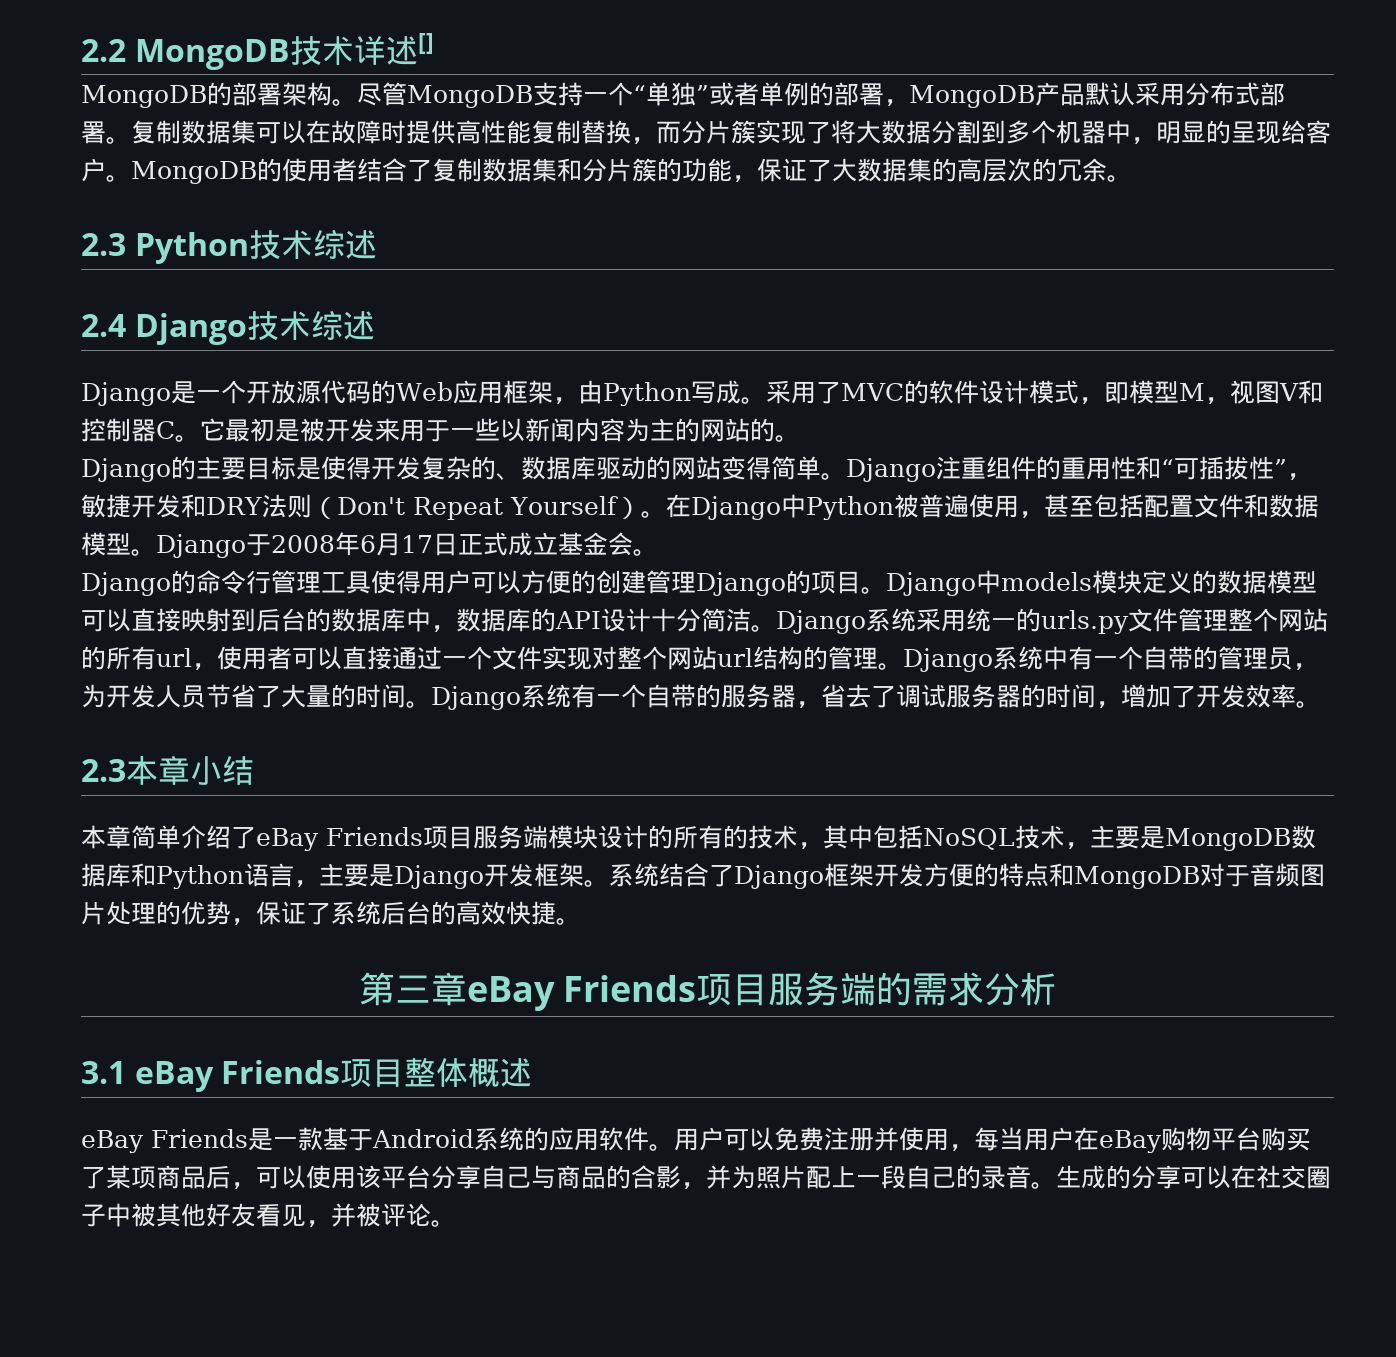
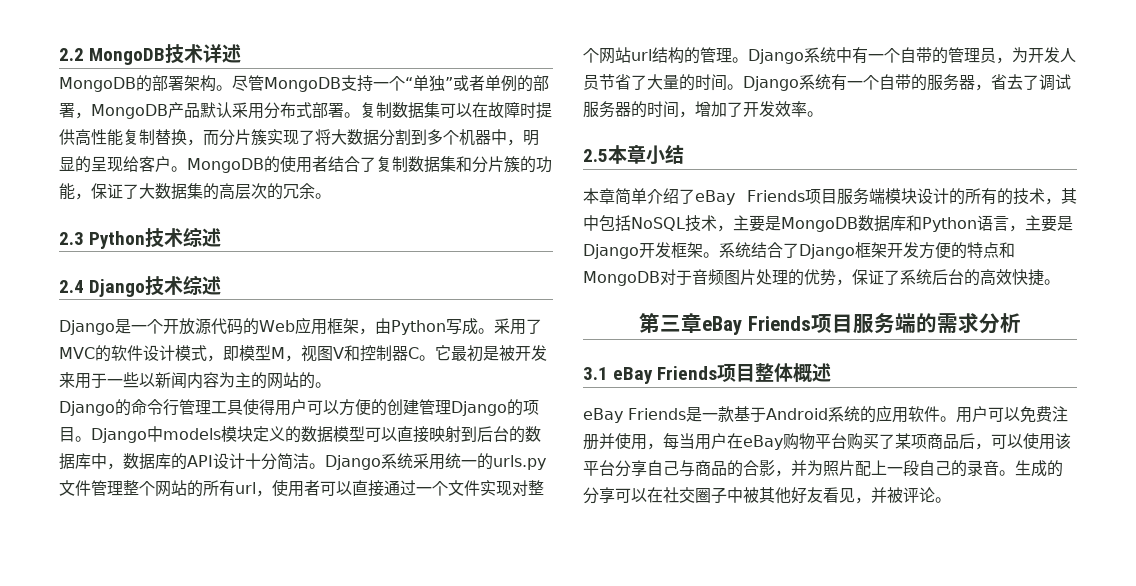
[417,33,434,54] [] -> (242, 53) none
[81,456,1312,482] [81,494,1319,520] [81,532,658,558] // Django的主要目标是使得开发复杂的、数据库驱动的网站变得简单。Django注重组件的重用性和“可插拔性”，敏捷开发和DRY法则（Don't Repeat Yourself）。在Django中Python被普遍使用，甚至包括配置文件和数据模型。Django于2008年6月17日正式成立基金会。 -> (331, 385) none
[81,759,126,782] 2.3 -> [583,149,608,162] 2.5

